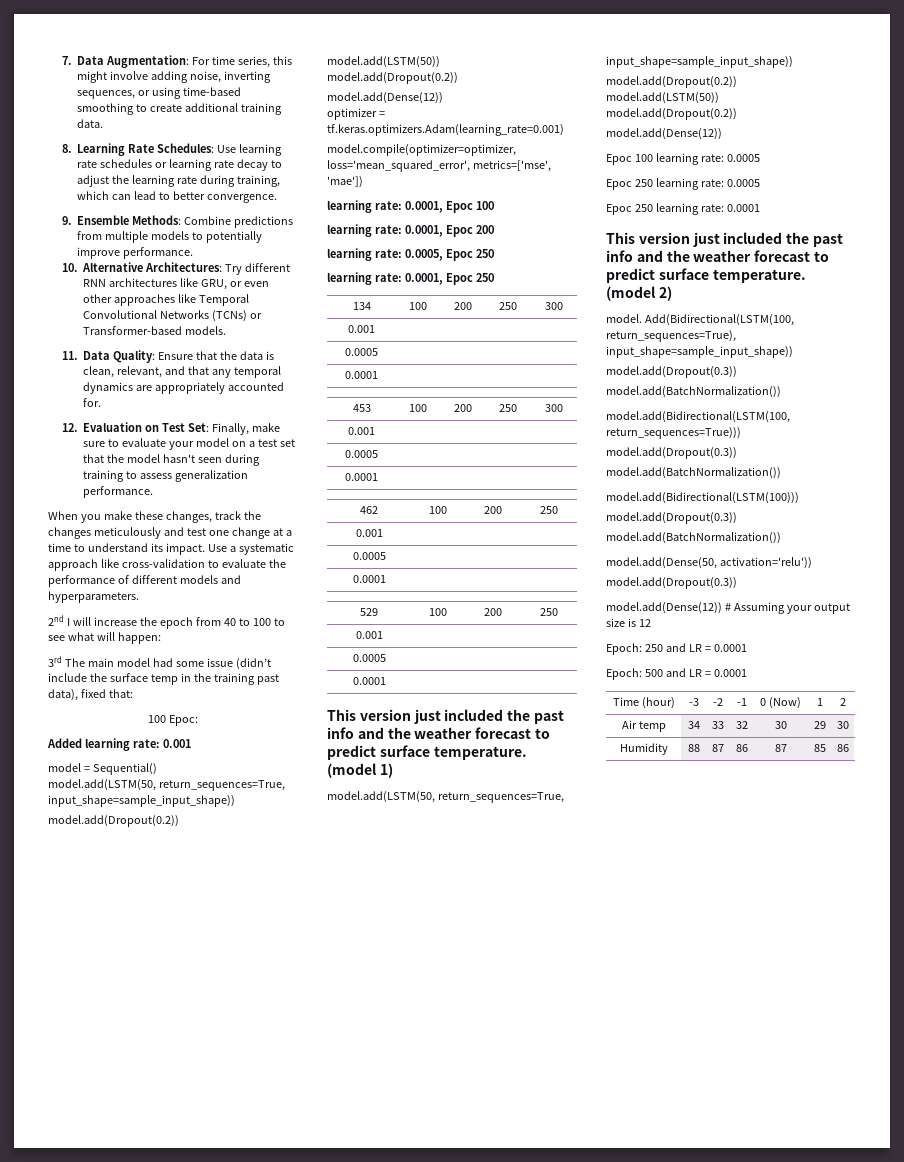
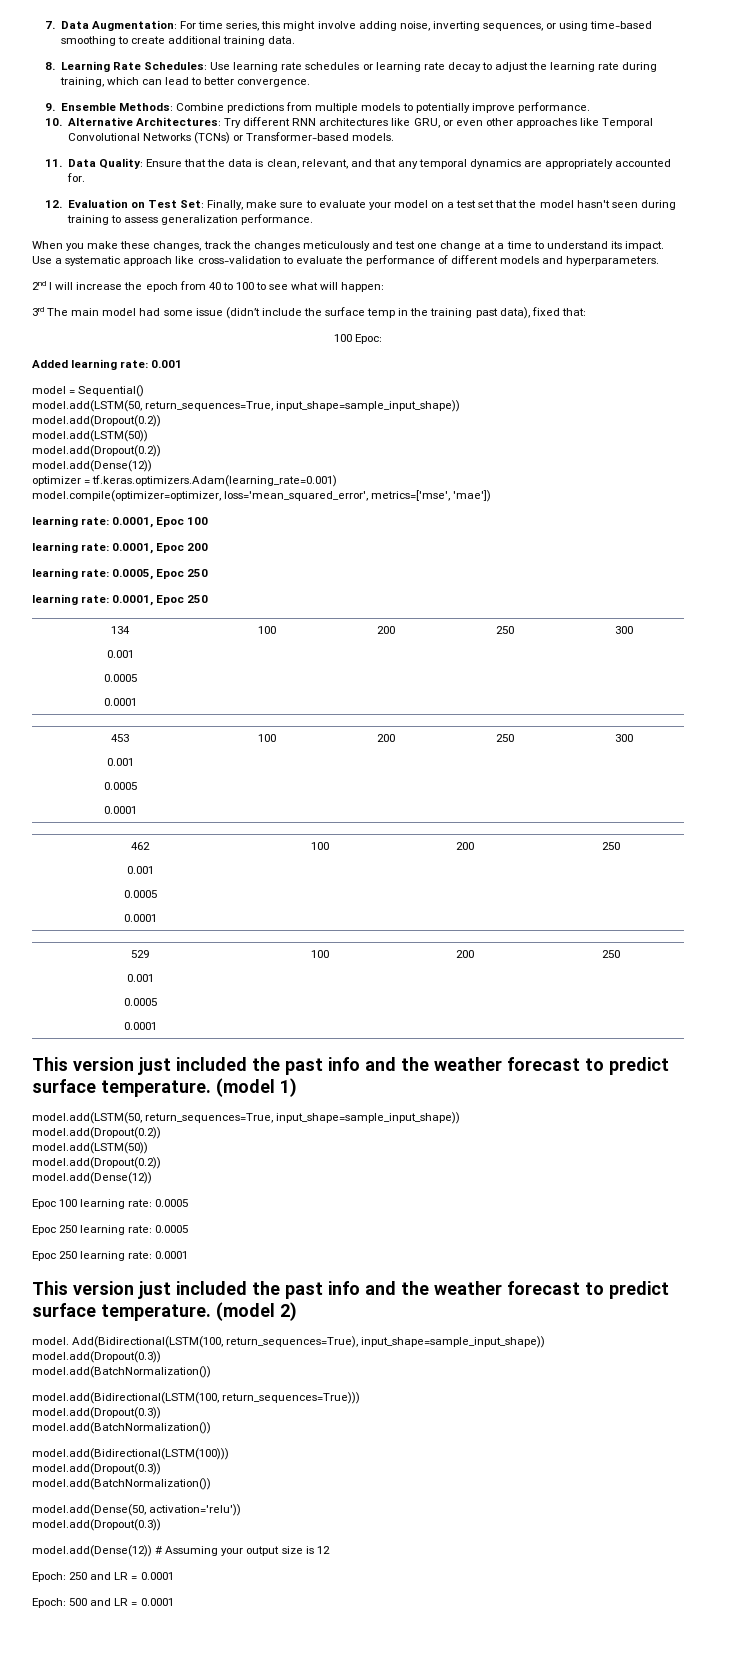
[613,697,675,709] [688,698,699,706] [712,698,723,706] [736,698,747,706] [760,697,801,709] [816,698,823,706] [840,698,846,706] [622,720,666,732] [687,721,700,729] [711,721,724,729] [735,721,748,729] [774,721,787,729] [813,721,826,729] [837,721,849,729] [620,743,668,755] [687,744,700,752] [711,744,724,752] [735,744,748,752] [774,744,787,752] [813,744,826,752] [837,744,849,752] // Time (hour) | -3 | -2 | -1 | 0 (Now) | 1 | 2 // Air temp | 34 | 33 | 32 | 30 | 29 | 30 // Humidity | 88 | 87 | 86 | 87 | 85 | 86 -> (174, 1602) none

